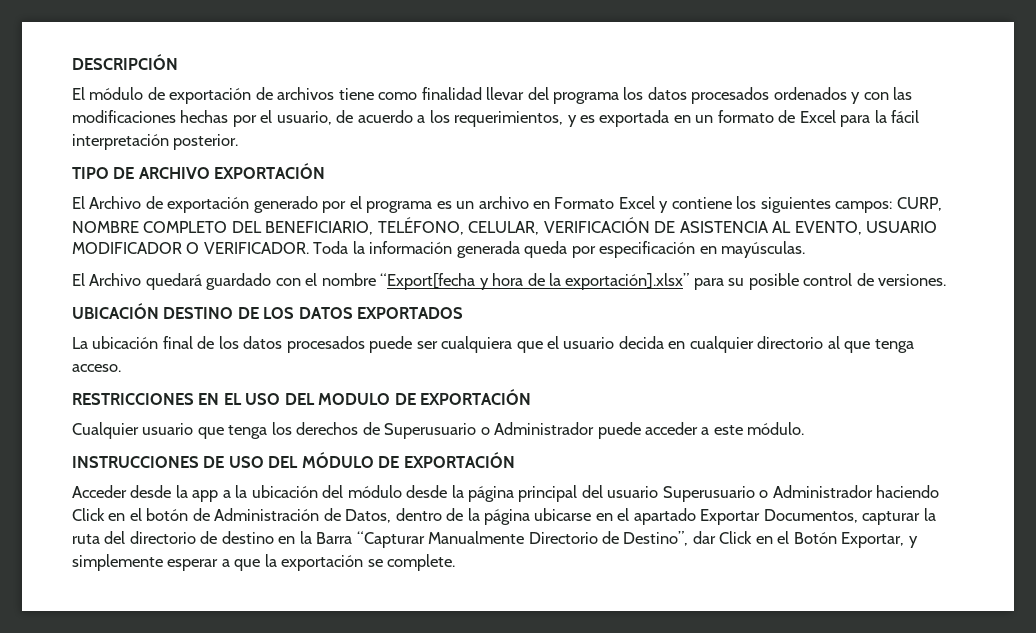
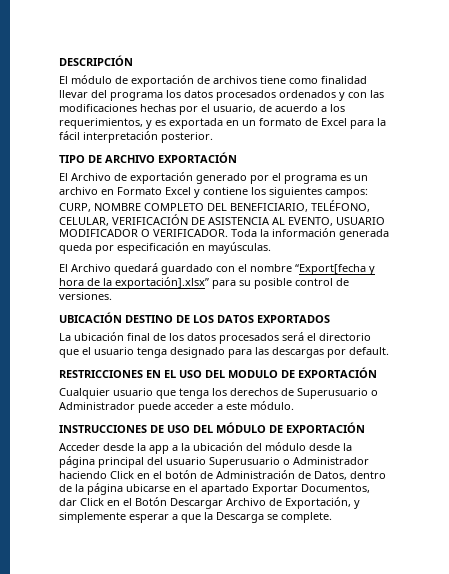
[369,336,914,353] [72,364,121,372] puede ser cualquiera que el usuario decida en cualquier directorio al que tenga acceso. -> [282,332,371,341] [59,347,389,358] será el directorio que el usuario tenga designado para las descargas por default.
[862,508,936,525] [72,531,689,548] capturar la ruta del directorio de destino en la Barra “Capturar Manualmente Directorio de Destino”, -> (370, 488) none
[841,532,905,548] Exportar, -> [170,497,351,509] Descargar Archivo de Exportación,
[281,555,364,571] exportación -> [216,512,264,523] Descarga

